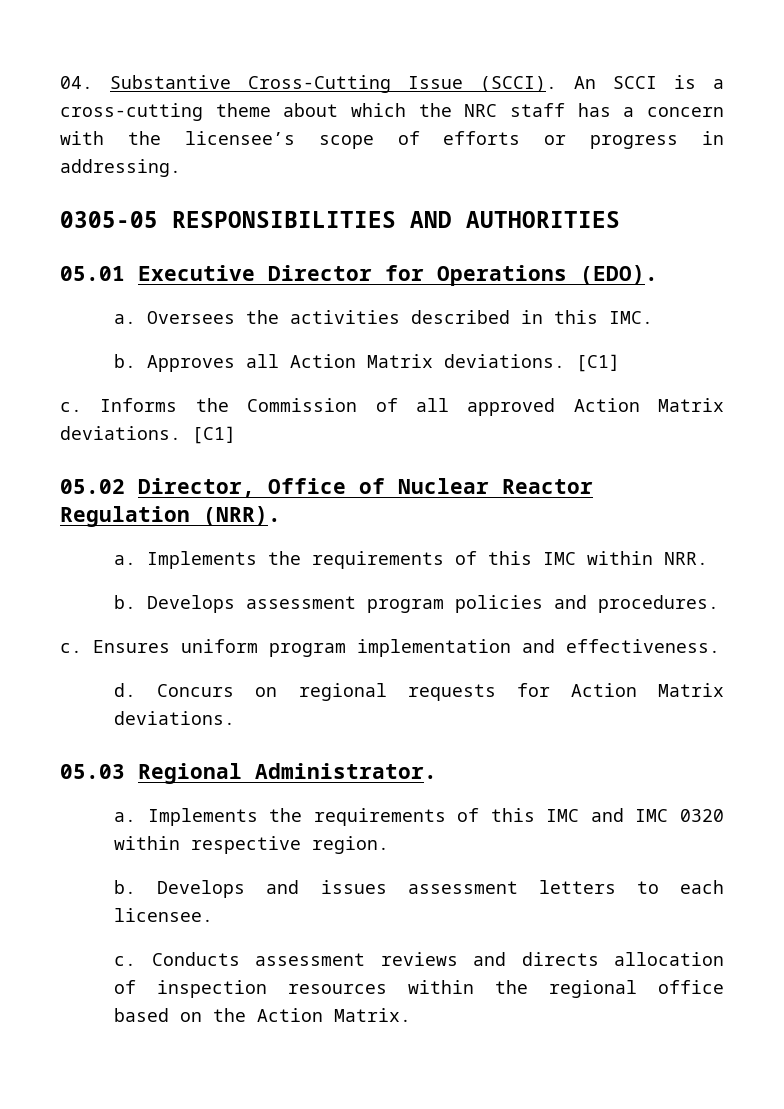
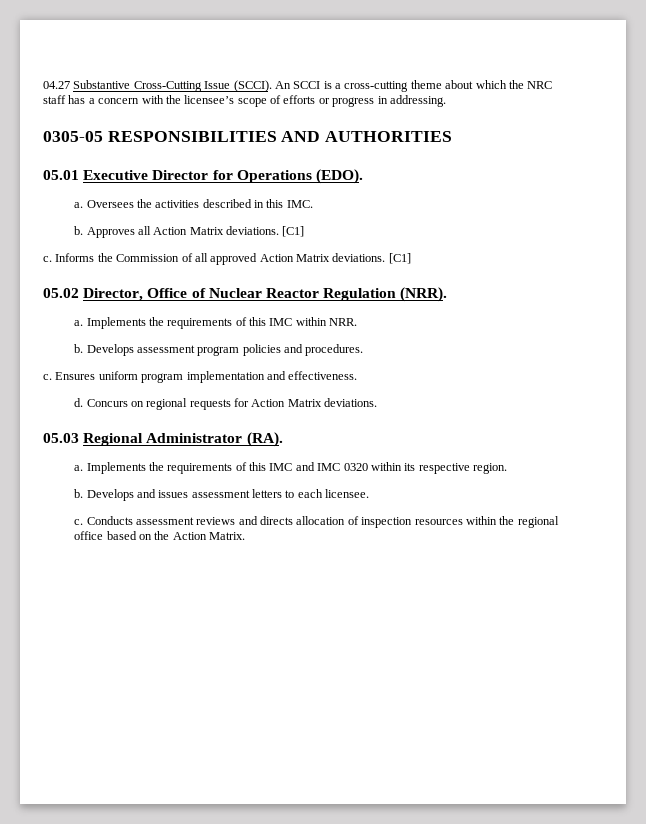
[60,76,93,89] 04. -> [43,81,70,89] 04.27
[255,763,437,779] Administrator. -> [146,432,283,447] Administrator (RA).
(181, 843) none -> [404,463,416,471] its

